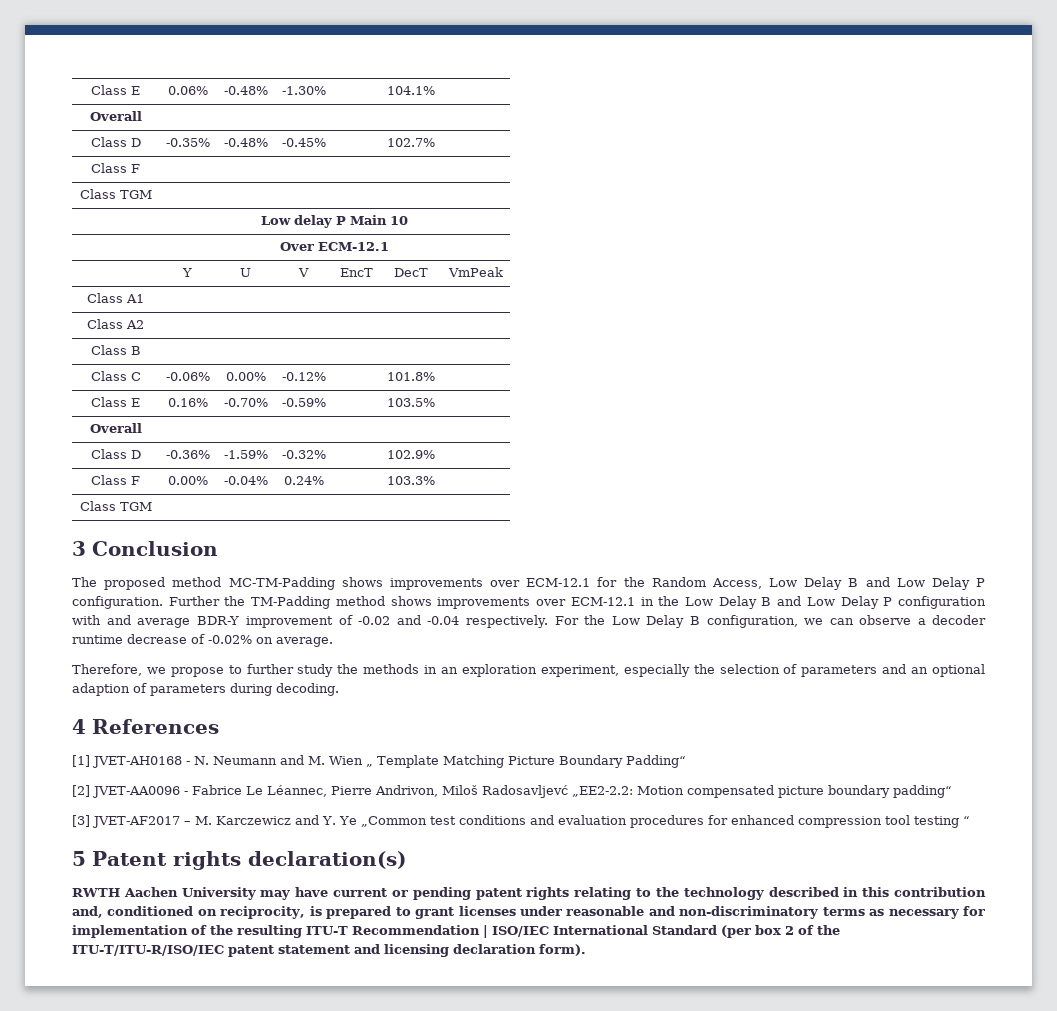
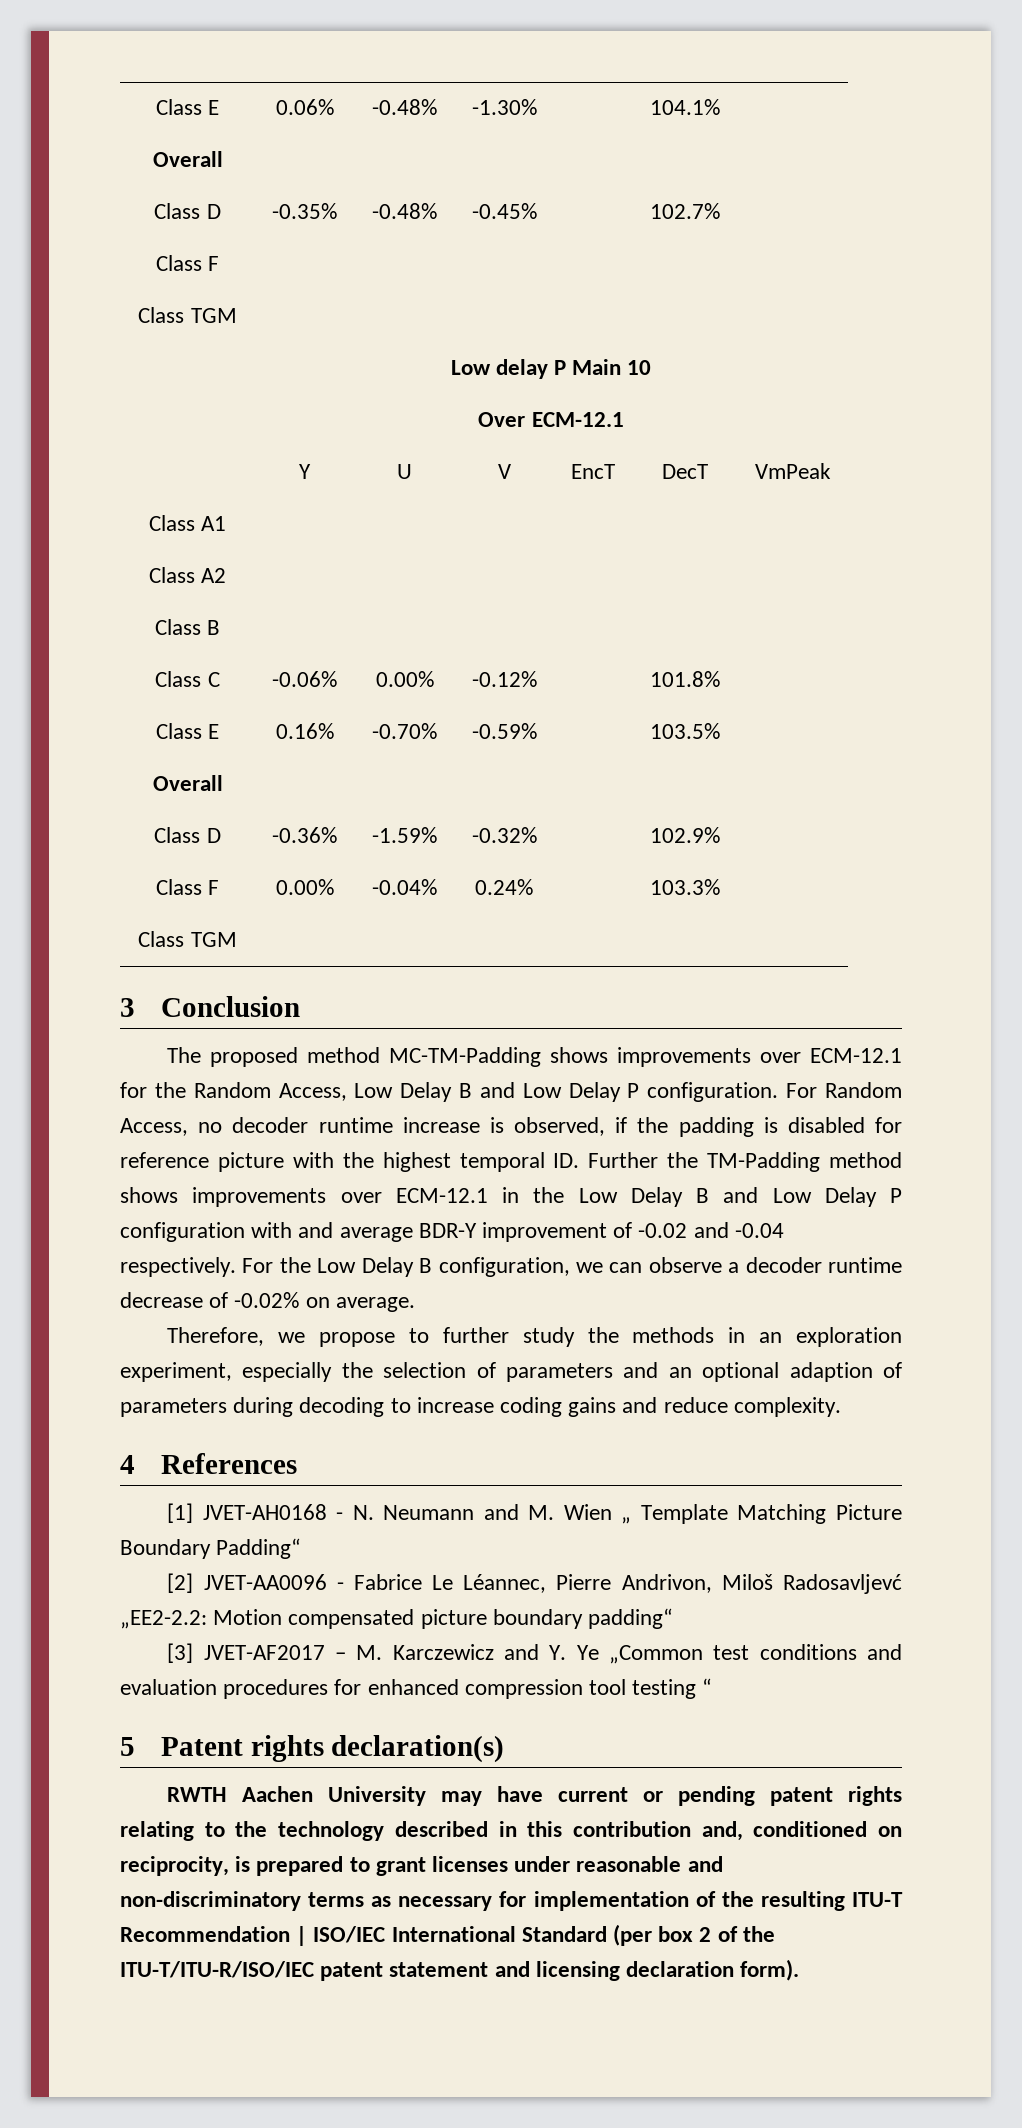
(163, 602) none -> [786,1082,902,1098] [120,1117,902,1137] [120,1152,580,1172] For Random Access, no decoder runtime increase is observed, if the padding is disabled for reference picture with the highest temporal ID.
[276,683,339,696] decoding. -> [299,1397,841,1417] decoding to increase coding gains and reduce complexity.

